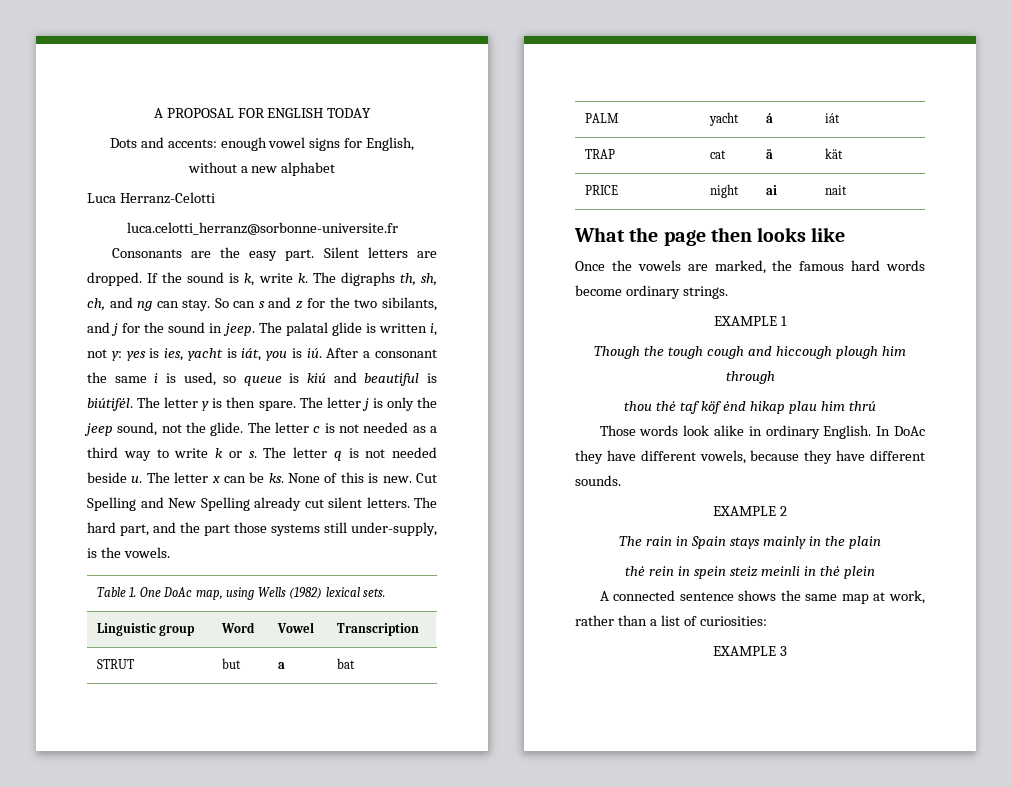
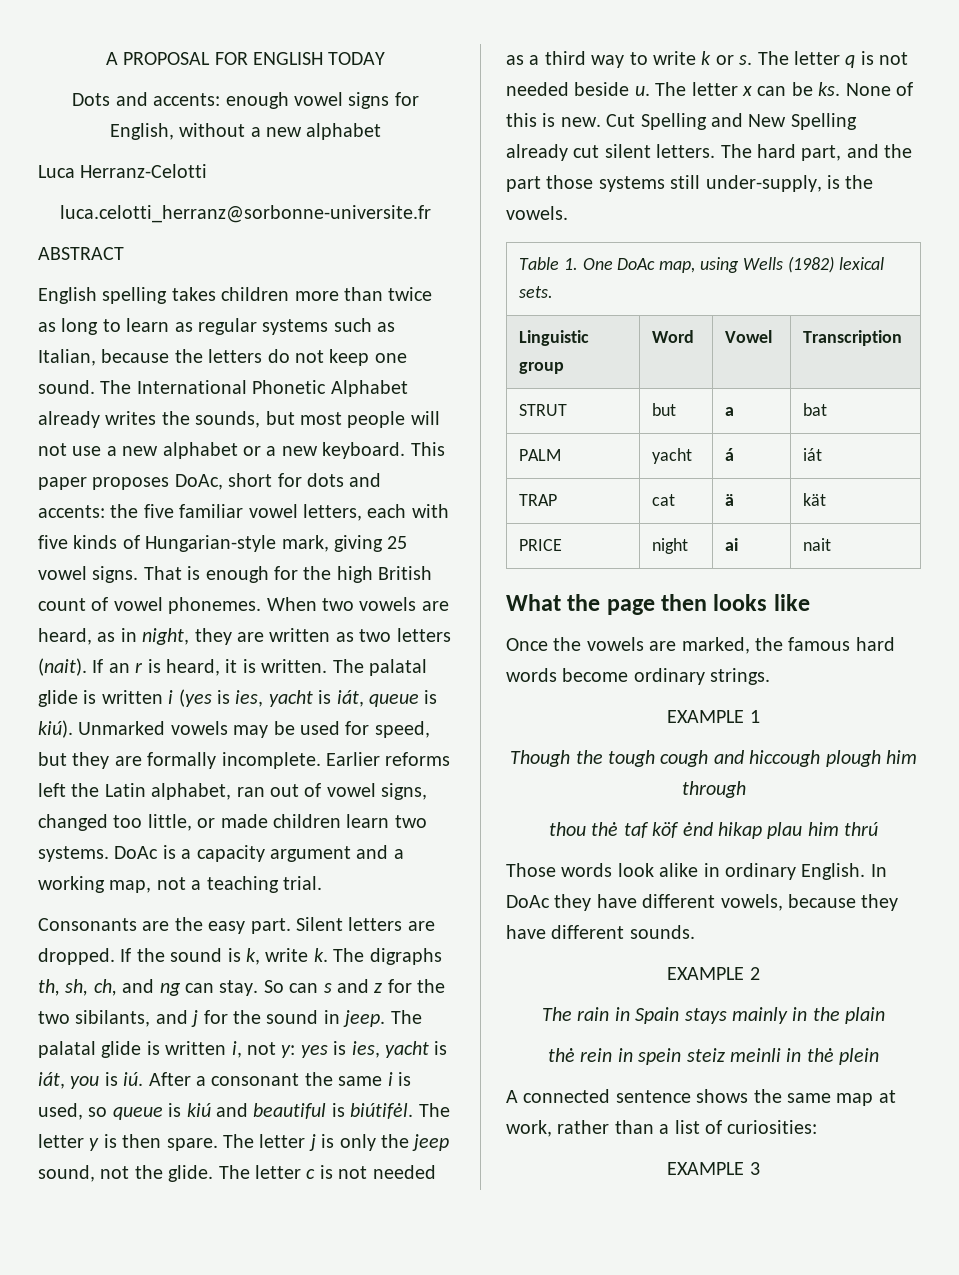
(398, 228) none -> [38,247,124,260] [38,287,433,304] [38,318,396,335] [38,349,407,366] [38,380,408,397] [38,411,440,428] [38,442,445,459] [38,473,382,490] [38,504,449,521] [38,535,408,552] [38,566,433,583] [38,597,449,614] [38,628,451,645] [38,658,427,676] [38,689,438,707] [38,720,430,738] [38,752,451,769] [38,783,428,800] [38,814,427,831] [38,845,404,862] [38,876,322,893] // ABSTRACT // English spelling takes children more than twice as long to learn as regular systems such as Italian, because the letters do not keep one sound. The International Phonetic Alphabet already writes the sounds, but most people will not use a new alphabet or a new keyboard. This paper proposes DoAc, short for dots and accents: the five familiar vowel letters, each with five kinds of Hungarian-style mark, giving 25 vowel signs. That is enough for the high British count of vowel phonemes. When two vowels are heard, as in night, they are written as two letters (nait). If an r is heard, it is written. The palatal glide is written i (yes is ies, yacht is iát, queue is kiú). Unmarked vowels may be used for speed, but they are formally incomplete. Earlier reforms left the Latin alphabet, ran out of vowel signs, changed too little, or made children learn two systems. DoAc is a capacity argument and a working map, not a teaching trial.

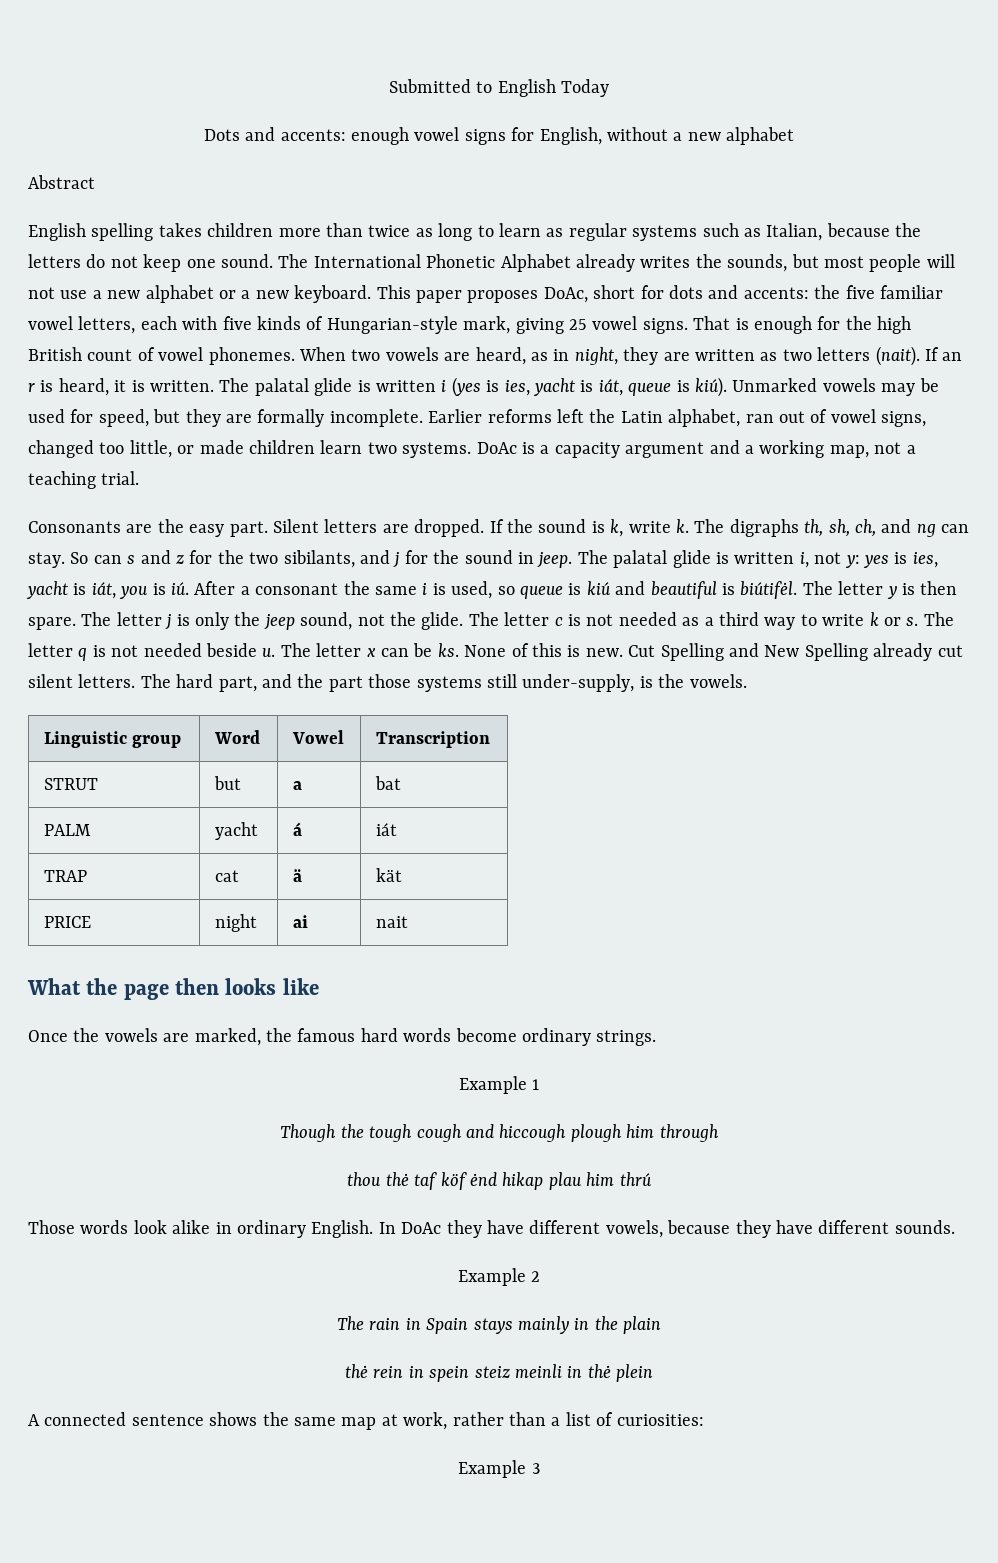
[105,52,386,65] A PROPOSAL FOR ENGLISH TODAY -> [388,79,610,97] Submitted to English Today
[38,164,208,178] [60,205,431,223] [38,247,124,260] Luca Herranz-Celotti // luca.celotti_herranz@sorbonne-universite.fr // ABSTRACT -> [28,175,95,189] Abstract
[518,256,884,273] [518,286,553,298] // Table 1. One DoAc map, using Wells (1982) lexical sets. -> (747, 681) none
[667,710,745,723] EXAMPLE -> [458,1076,527,1094] Example
[667,967,745,980] EXAMPLE -> [457,1268,526,1286] Example
[667,1162,745,1175] EXAMPLE -> [458,1460,527,1478] Example

